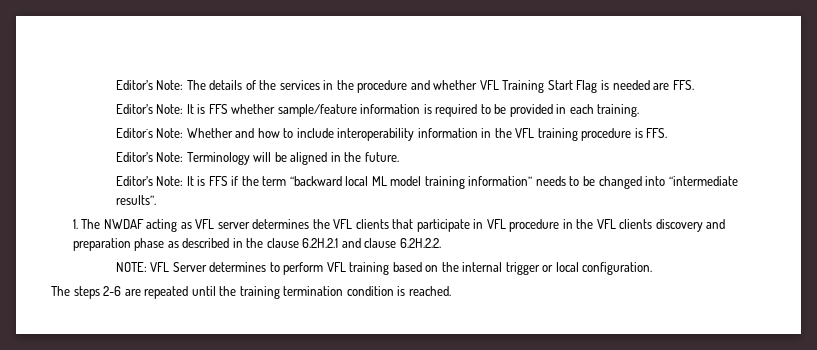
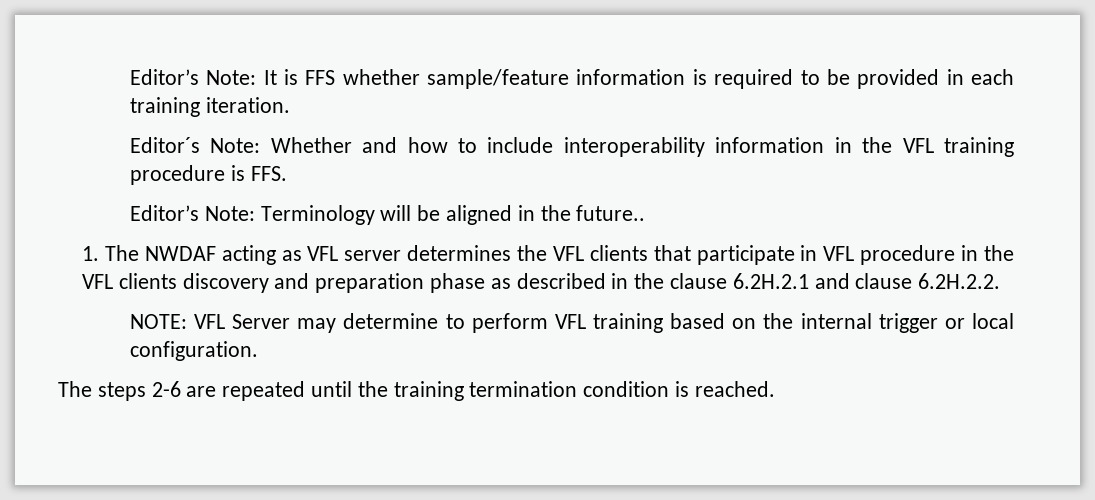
[115,80,694,93] [115,104,184,114] Editor’s Note: The details of the services in the procedure and whether VFL Training Start Flag is needed are FFS. // Editor’s Note: -> [129,69,257,85] Editor’s Note:
[597,104,640,117] training. -> [129,97,290,117] training iteration.
[364,152,399,162] [115,176,738,189] [115,195,156,205] future. // Editor’s Note: It is FFS if the term “backward local ML model training information” needs to be changed into “intermediate results”. -> [576,205,646,221] future..
[209,262,267,272] determines -> [297,313,439,333] may determine

